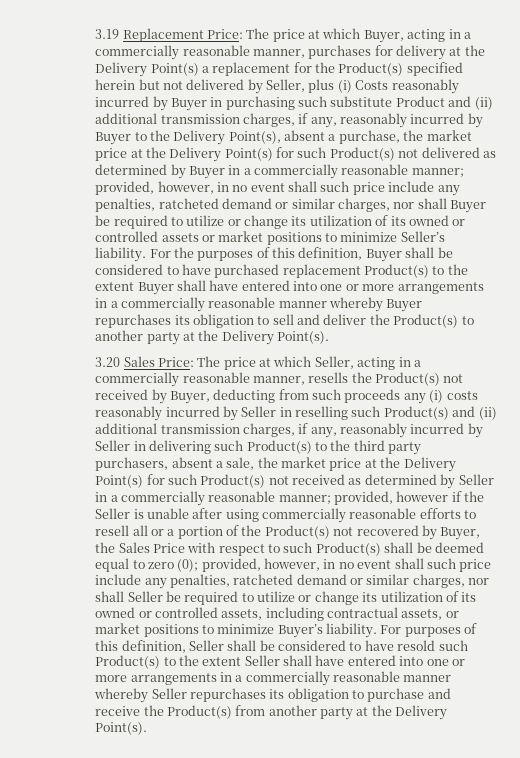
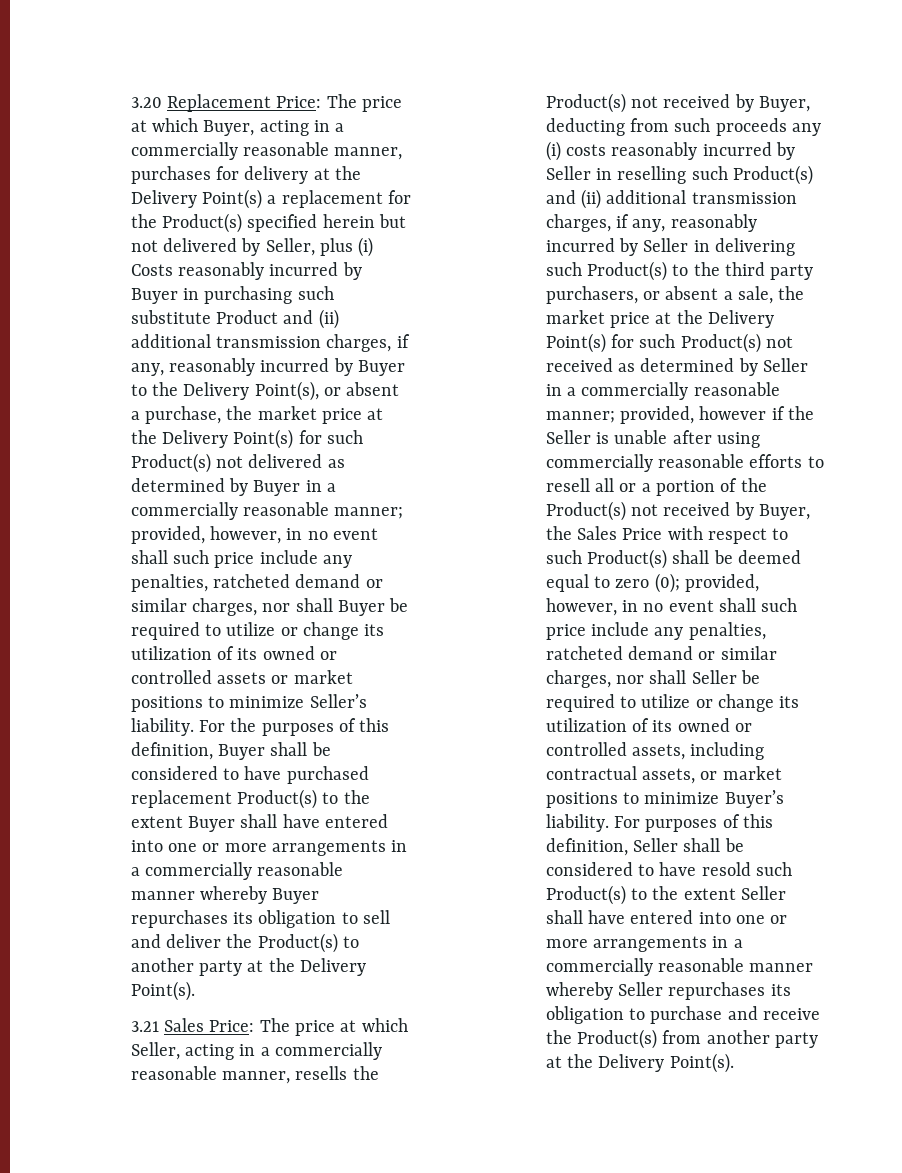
[95,29,120,39] 3.19 -> [130,97,162,108] 3.20
(281, 137) none -> [323,387,341,396] or
[95,357,121,367] 3.20 -> [130,1021,159,1032] 3.21
(169, 464) none -> [643,291,661,300] or
[356,525,419,536] recovered -> [663,502,731,516] received

